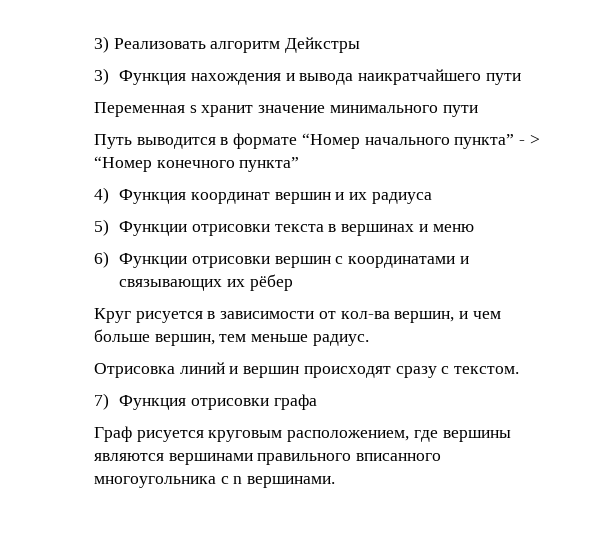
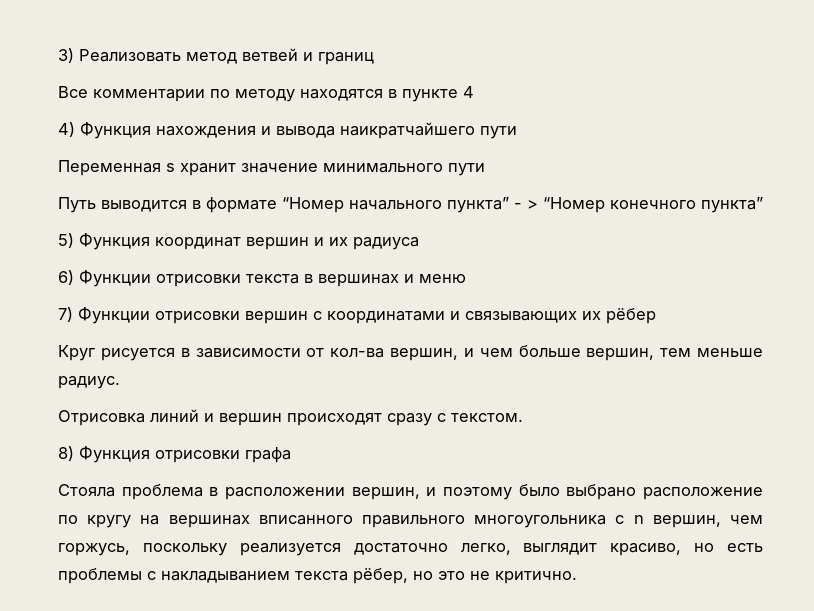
[210,37,361,53] [94,68,109,85] алгоритм Дейкстры // 3) -> [186,48,374,65] [58,86,474,102] [58,122,75,137] метод ветвей и границ // Все комментарии по методу находятся в пункте 4 // 4)
[94,187,109,204] 4) -> [58,233,74,248] 5)
[94,219,109,236] 5) -> [58,270,74,285] 6)
[94,251,109,268] 6) -> [58,307,73,322] 7)
[94,393,109,410] 7) -> [58,446,74,461] 8)
[94,426,511,442] [94,453,442,465] [94,476,336,488] Граф рисуется круговым расположением, где вершины являются вершинами правильного вписанного многоугольника с n вершинами. -> [58,484,764,500] [58,515,764,528] [58,543,763,556] [58,568,577,584] Стояла проблема в расположении вершин, и поэтому было выбрано расположение по кругу на вершинах вписанного правильного многоугольника с n вершин, чем горжусь, поскольку реализуется достаточно легко, выглядит красиво, но есть проблемы с накладыванием текста рёбер, но это не критично.

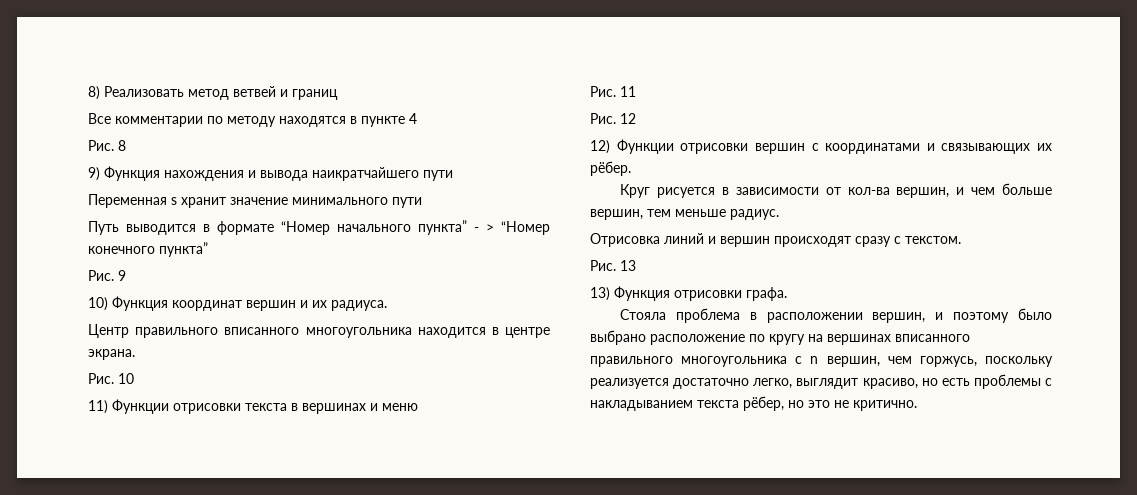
[58,48,74,63] 3) -> [88,86,100,100] 8)
[58,122,75,137] 4) -> [88,140,126,151] [88,167,100,181] Рис. 8 // 9)
[58,233,74,248] 5) -> [88,270,126,281] [88,297,108,311] Рис. 9 // 10)
[353,237,419,250] [58,270,74,285] радиуса // 6) -> [331,300,387,311] [88,324,550,338] [88,349,135,360] [88,373,134,384] [88,400,108,414] радиуса. // Центр правильного вписанного многоугольника находится в центре экрана. // Рис. 10 // 11)
[58,307,73,322] 7) -> [590,86,636,97] [590,113,636,124] [590,140,610,154] Рис. 11 // Рис. 12 // 12)
[606,308,656,324] рёбер -> [590,161,631,176] рёбер.
[58,446,74,461] 8) -> [590,260,636,271] [590,287,610,301] Рис. 13 // 13)
[245,447,291,463] графа -> [746,287,787,301] графа.

